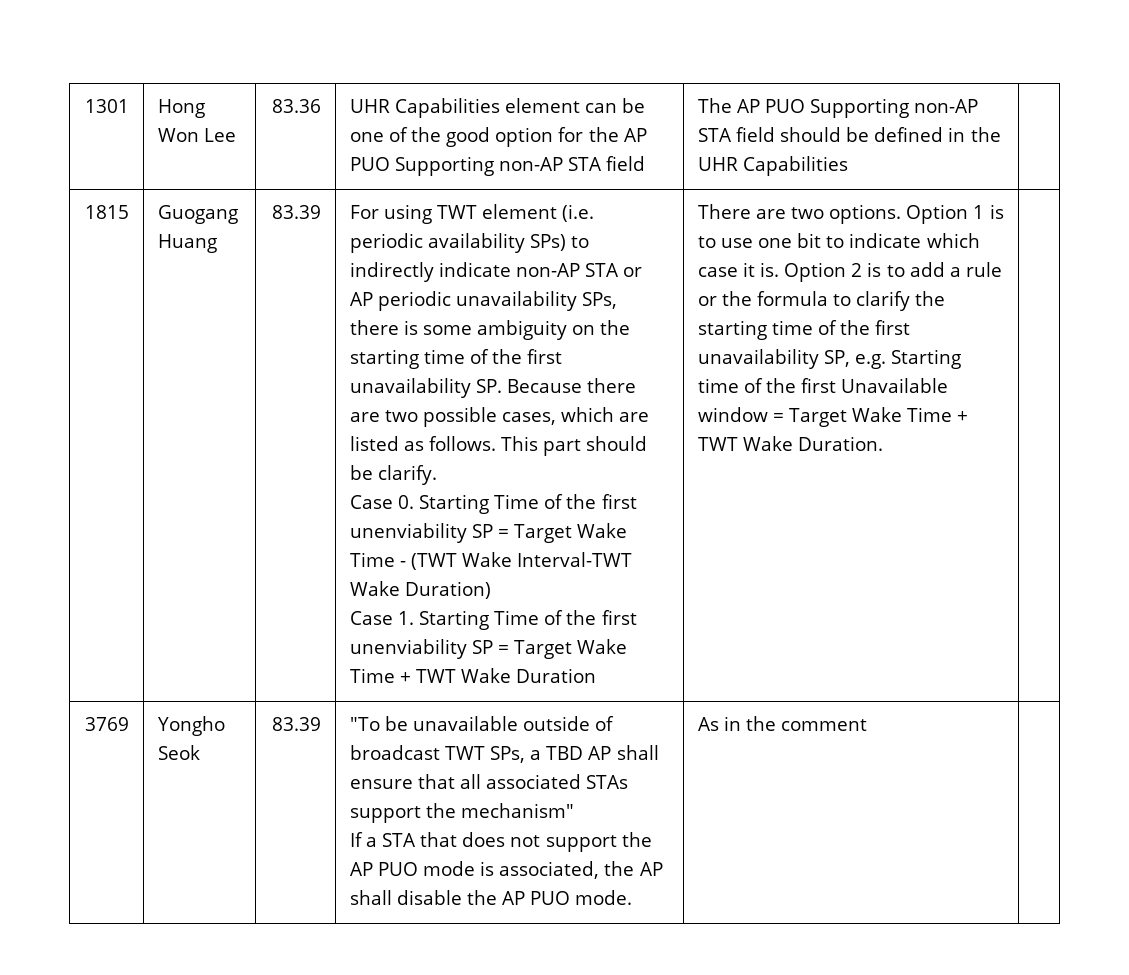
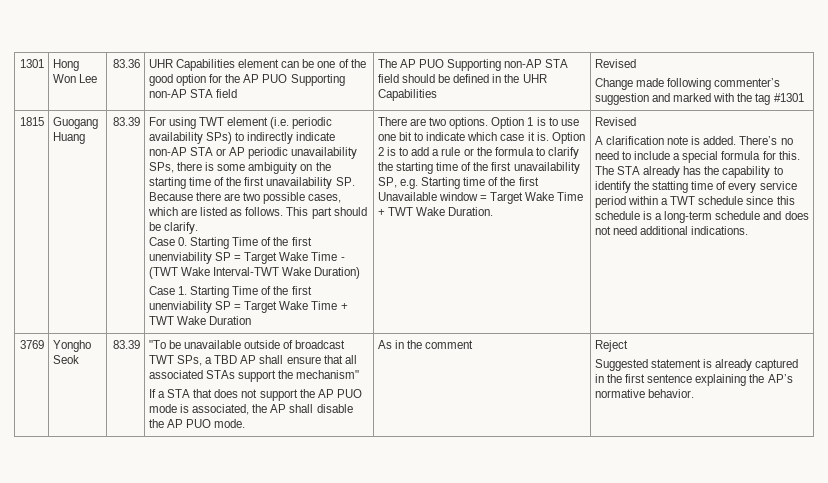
(848, 166) none -> [594,59,636,68] [594,78,781,90] [594,93,804,105] Revised // Change made following commenter’s suggestion and marked with the tag #1301
(884, 443) none -> [594,117,636,126] [594,136,793,145] [594,151,800,163] [594,166,783,178] [594,181,797,193] [594,196,795,208] [594,211,809,223] [594,226,749,235] Revised // A clarification note is added. There’s no need to include a special formula for this. The STA already has the capability to identify the statting time of every service period within a TWT schedule since this schedule is a long-term schedule and does not need additional indications.
(868, 725) none -> [594,340,628,352] [594,359,799,371] [594,374,793,386] [594,389,695,398] Reject // Suggested statement is already captured in the first sentence explaining the AP’s normative behavior.

